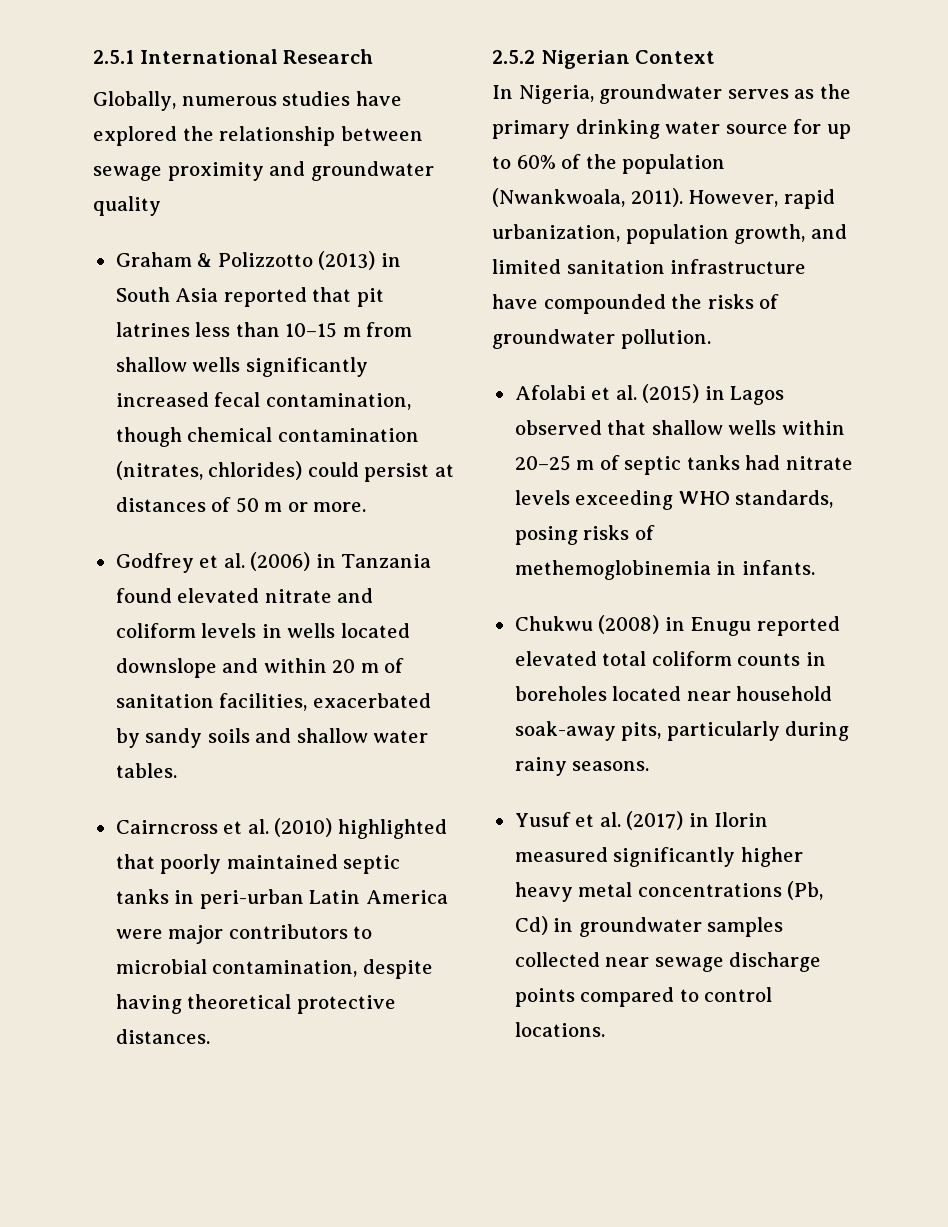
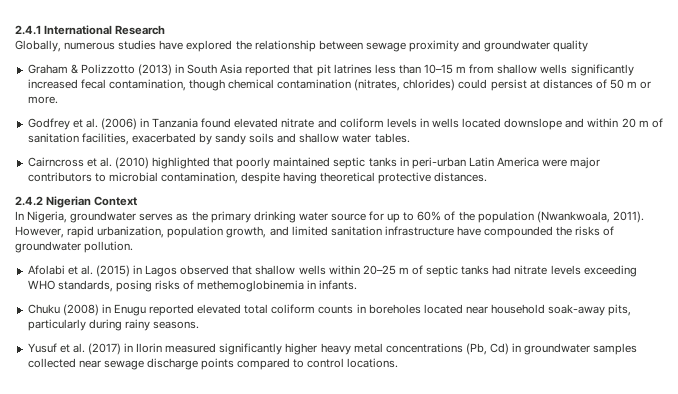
[93,50,134,64] 2.5.1 -> [15,25,41,35] 2.4.1
[492,50,535,64] 2.5.2 -> [15,196,43,206] 2.4.2
[514,616,593,631] Chukwu -> [27,304,60,314] Chuku

